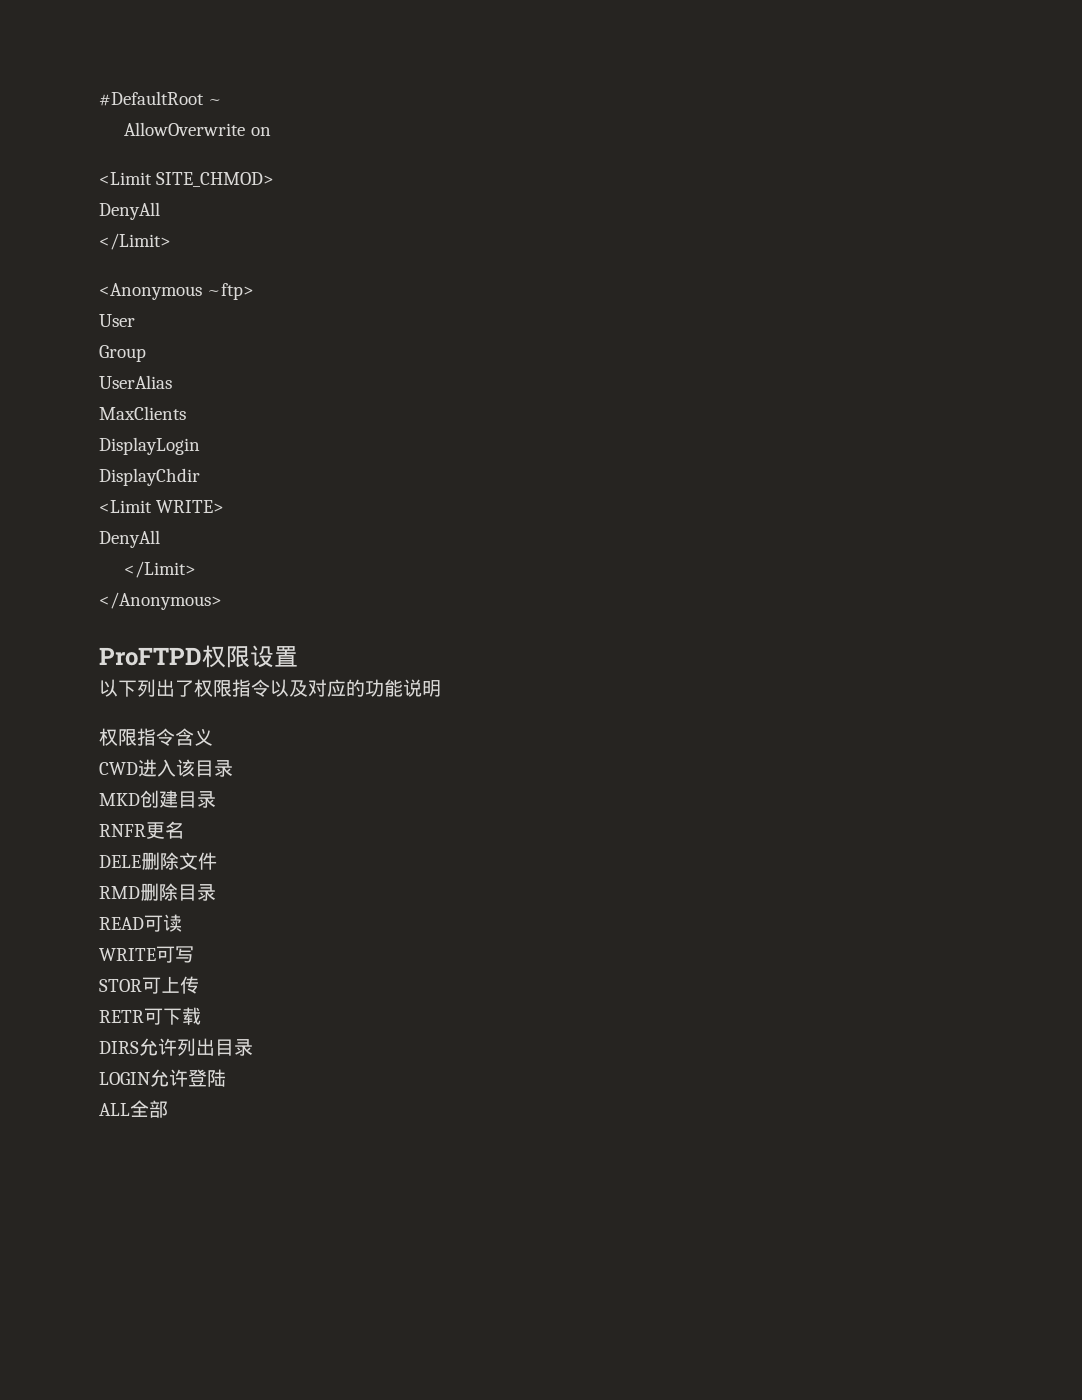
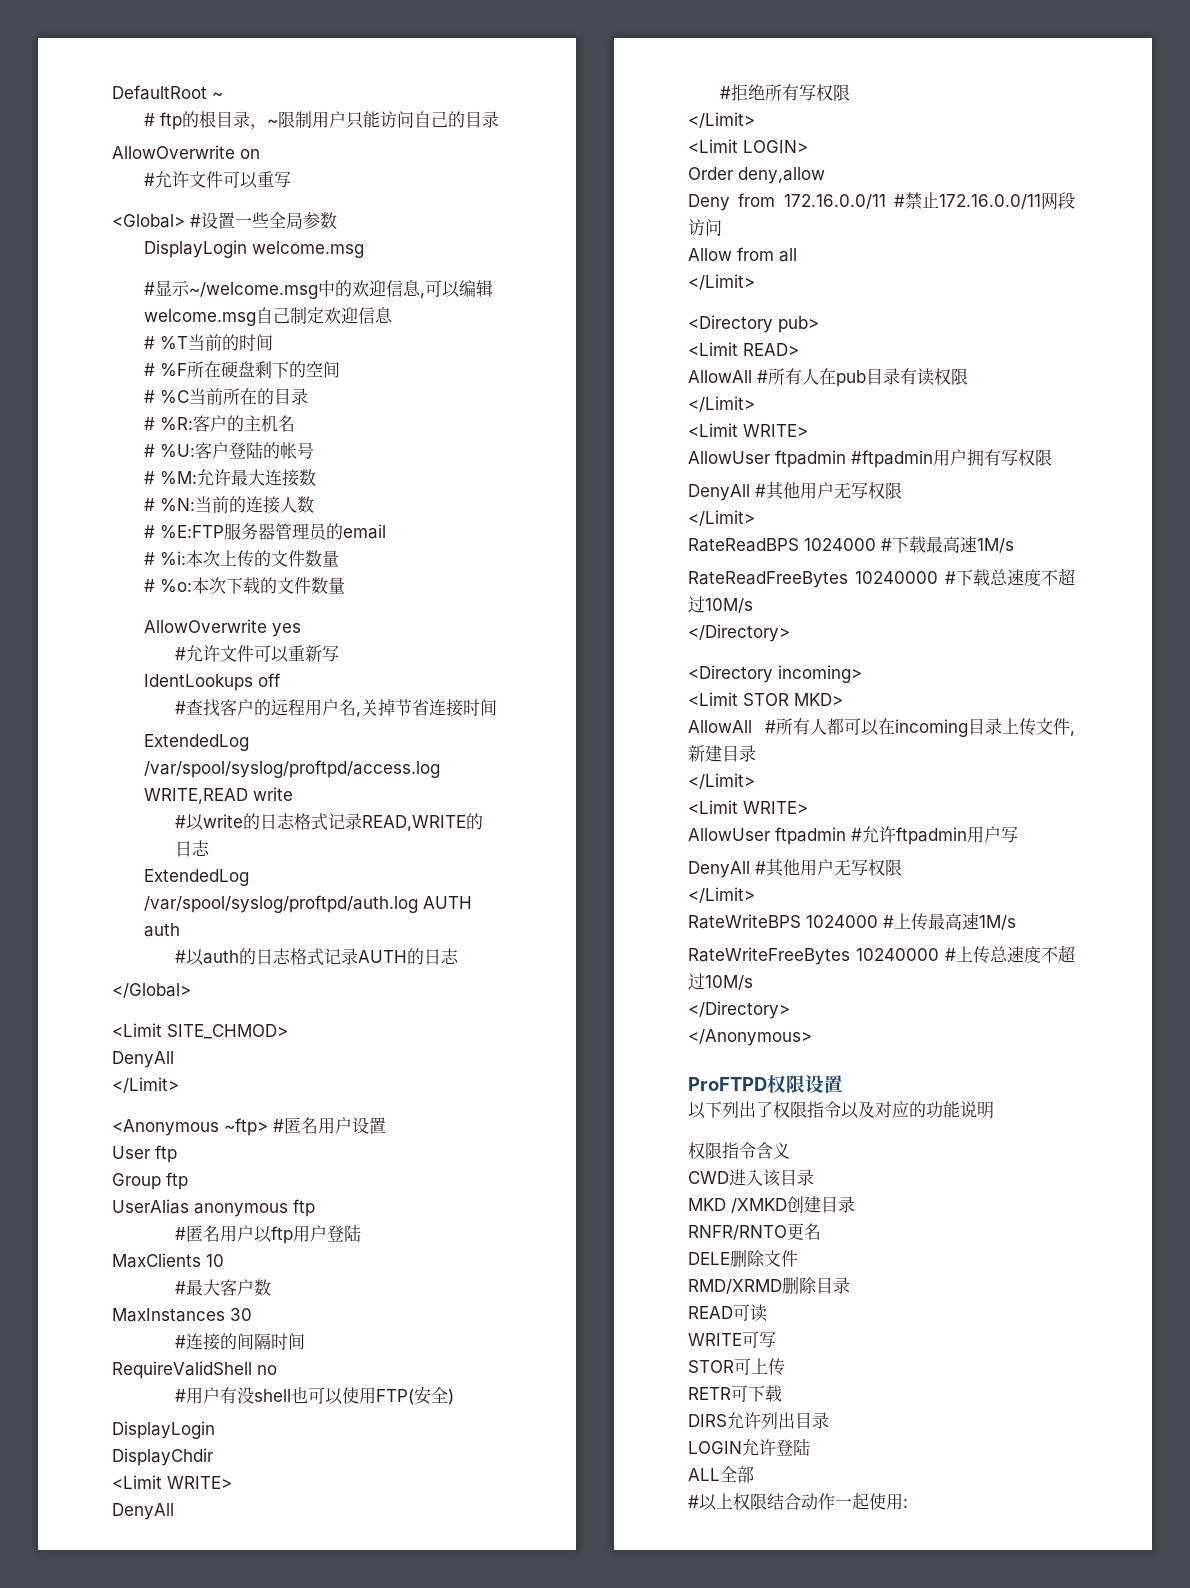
[99,91,204,106] #DefaultRoot -> [112,85,207,100] DefaultRoot
[124,122,271,136] AllowOverwrite on -> [143,111,499,130] [112,145,260,159] [143,171,291,189] [112,212,337,229] [143,240,364,258] [143,280,493,299] [143,307,393,326] [143,334,273,351] [143,361,340,378] [143,388,308,405] [143,415,295,432] [143,441,314,459] [143,469,316,487] [143,496,314,514] [143,523,386,541] [143,550,339,568] [143,577,345,594] [143,619,301,637] [175,645,340,663] [143,673,281,691] [175,699,498,717] [143,734,249,751] [143,760,440,778] [143,787,293,804] [175,813,484,831] [175,840,211,857] [143,869,249,886] [143,895,472,913] [143,923,180,937] [175,948,460,966] [112,983,191,998] # ftp的根目录，~限制用户只能访问自己的目录 // AllowOverwrite on // #允许文件可以重写 // <Global> #设置一些全局参数 // DisplayLogin welcome.msg // #显示~/welcome.msg中的欢迎信息,可以编辑welcome.msg自己制定欢迎信息 // # %T当前的时间 // # %F所在硬盘剩下的空间 // # %C当前所在的目录 // # %R:客户的主机名 // # %U:客户登陆的帐号 // # %M:允许最大连接数 // # %N:当前的连接人数 // # %E:FTP服务器管理员的email // # %i:本次上传的文件数量 // # %o:本次下载的文件数量 // AllowOverwrite yes // #允许文件可以重新写 // IdentLookups off // #查找客户的远程用户名,关掉节省连接时间 // ExtendedLog /var/spool/syslog/proftpd/access.log WRITE,READ write // #以write的日志格式记录READ,WRITE的日志 // ExtendedLog /var/spool/syslog/proftpd/auth.log AUTH auth // #以auth的日志格式记录AUTH的日志 // </Global>
(255, 291) none -> [273,1117,386,1134] #匿名用户设置
(135, 320) none -> [155,1145,177,1163] ftp
(146, 353) none -> [166,1172,188,1190] ftp
[99,406,186,420] // MaxClients -> [194,1199,315,1217] [175,1224,362,1244] [112,1253,224,1268] [175,1279,272,1296] [112,1308,252,1322] [175,1333,306,1351] [112,1361,277,1379] [175,1387,455,1405] anonymous ftp // #匿名用户以ftp用户登陆 // MaxClients 10 // #最大客户数 // MaxInstances 30 // #连接的间隔时间 // RequireValidShell no // #用户有没shell也可以使用FTP(安全)
[124,561,197,578] </Limit> -> [719,84,850,101] [688,112,755,128] [688,139,808,153] [688,167,825,184] [688,192,1075,211] [688,219,722,236] [688,247,797,262] [688,274,755,290] [688,315,819,333] [688,342,799,356] [688,368,968,387] [688,396,755,412] [688,423,808,437] [688,449,1052,468] [688,481,902,501] [688,510,755,526] [688,536,1014,553] [688,568,1075,588] [688,596,753,613] [688,624,790,642] [688,665,862,683] [688,692,843,706] [688,718,1075,737] [688,745,756,762] [688,773,755,789] [688,800,808,814] [688,826,1018,845] [688,858,902,878] [688,887,755,903] [688,913,1016,931] [688,945,1075,965] [688,973,753,990] [688,1001,790,1019] #拒绝所有写权限 // </Limit> // <Limit LOGIN> // Order deny,allow // Deny from 172.16.0.0/11 #禁止172.16.0.0/11网段访问 // Allow from all // </Limit> // <Directory pub> // <Limit READ> // AllowAll #所有人在pub目录有读权限 // </Limit> // <Limit WRITE> // AllowUser ftpadmin #ftpadmin用户拥有写权限 // DenyAll #其他用户无写权限 // </Limit> // RateReadBPS 1024000 #下载最高速1M/s // RateReadFreeBytes 10240000 #下载总速度不超过10M/s // </Directory> // <Directory incoming> // <Limit STOR MKD> // AllowAll #所有人都可以在incoming目录上传文件,新建目录 // </Limit> // <Limit WRITE> // AllowUser ftpadmin #允许ftpadmin用户写 // DenyAll #其他用户无写权限 // </Limit> // RateWriteBPS 1024000 #上传最高速1M/s // RateWriteFreeBytes 10240000 #上传总速度不超过10M/s // </Directory>
(140, 799) none -> [731,1198,787,1213] /XMKD
[99,824,146,837] RNFR -> [688,1225,787,1240] RNFR/RNTO
[99,886,140,899] RMD -> [688,1279,782,1294] RMD/XRMD
(168, 1109) none -> [688,1493,908,1511] // #以上权限结合动作一起使用:

